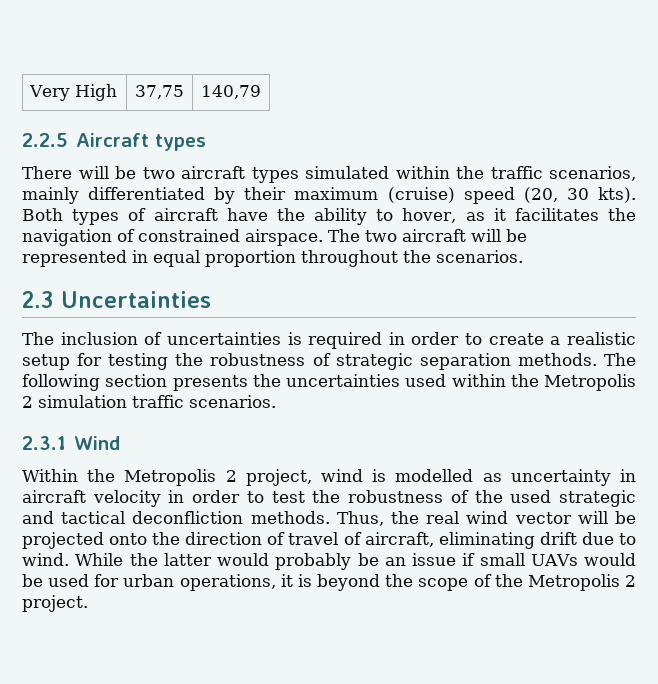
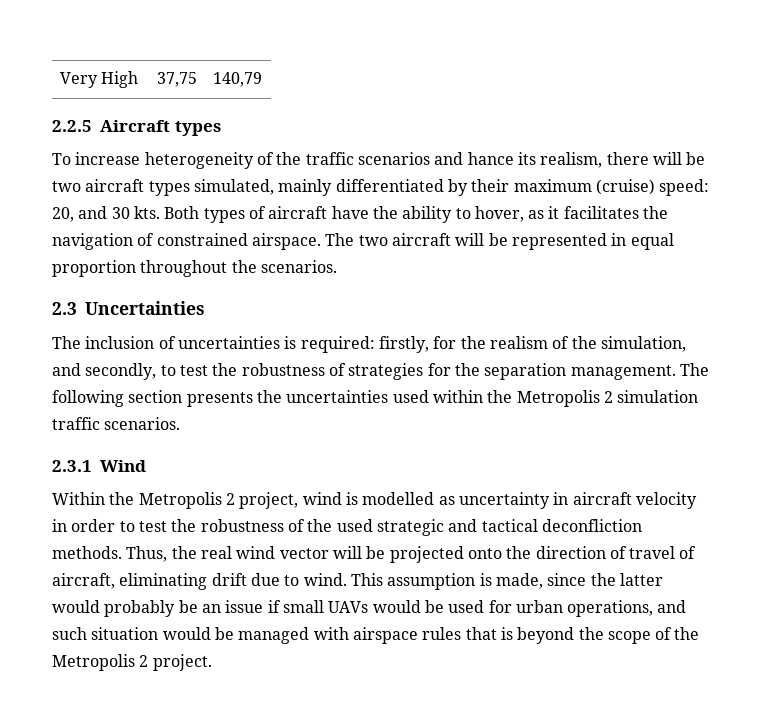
[22,166,72,179] There -> [52,152,649,169] To increase heterogeneity of the traffic scenarios and hance its realism, there
[305,166,636,181] simulated within the traffic scenarios, -> [193,179,274,195] simulated,
[463,187,636,204] speed (20, 30 kts). -> [659,179,710,196] [52,206,160,222] speed: 20, and 30 kts.
[308,332,636,349] [22,353,597,370] required in order to create a realistic setup for testing the robustness of strategic separation methods. -> [300,336,686,353] [52,363,676,380] required: firstly, for the realism of the simulation, and secondly, to test the robustness of strategies for the separation management.
[75,553,124,566] While -> [350,573,587,590] This assumption is made, since
[280,574,293,587] it -> [657,600,687,613] [52,627,497,644] and such situation would be managed with airspace rules that

